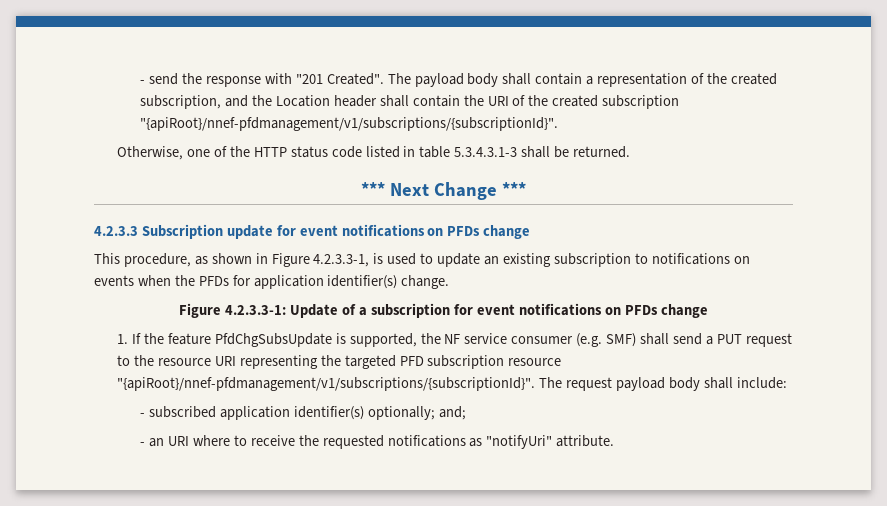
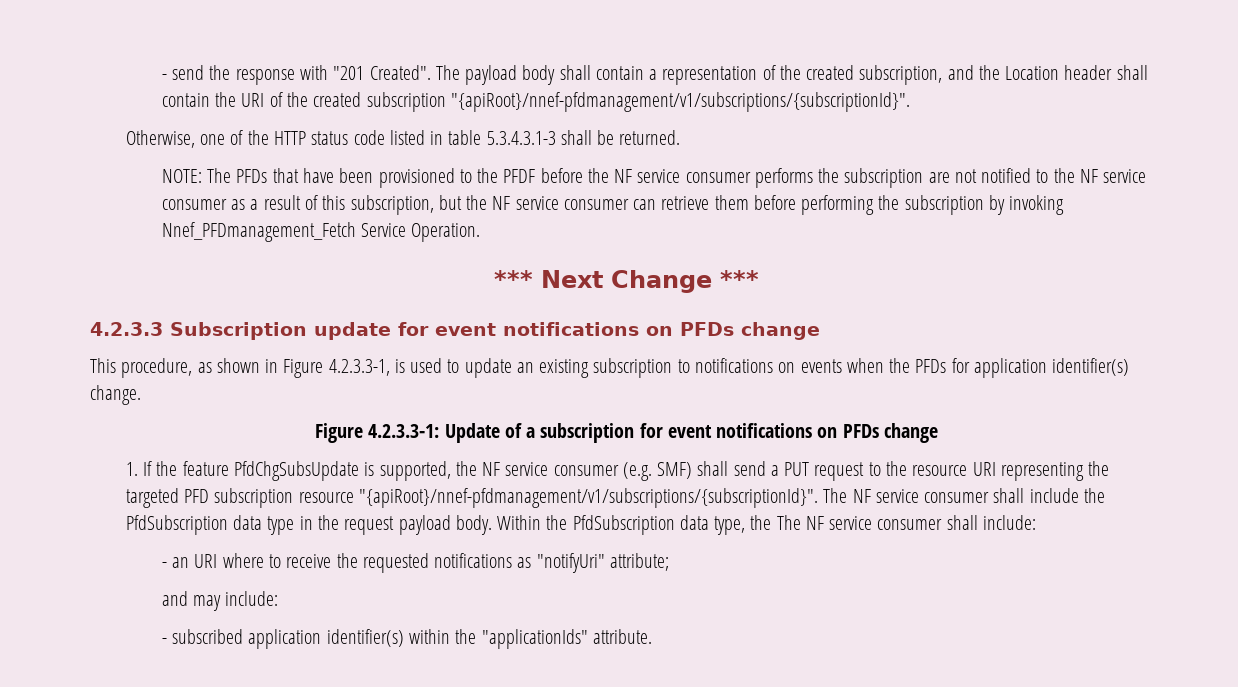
(630, 152) none -> [161,168,1147,188] [161,195,1065,215] [161,222,481,242] // NOTE: The PFDs that have been provisioned to the PFDF before the NF service consumer performs the subscription are not notified to the NF service consumer as a result of this subscription, but the NF service consumer can retrieve them before performing the subscription by invoking Nnef_PFDmanagement_Fetch Service Operation.
[565,377,787,391] [140,406,466,420] request payload body shall include: // - subscribed application identifier(s) optionally; and; -> [852,488,1105,503] [125,515,1036,535] NF service consumer shall include the PfdSubscription data type in the request payload body. Within the PfdSubscription data type, the The NF service consumer shall include:
(553, 442) none -> [609,553,669,571] [161,591,279,611] [161,629,588,649] attribute; // and may include: // - subscribed application identifier(s) within the "applicationIds"

